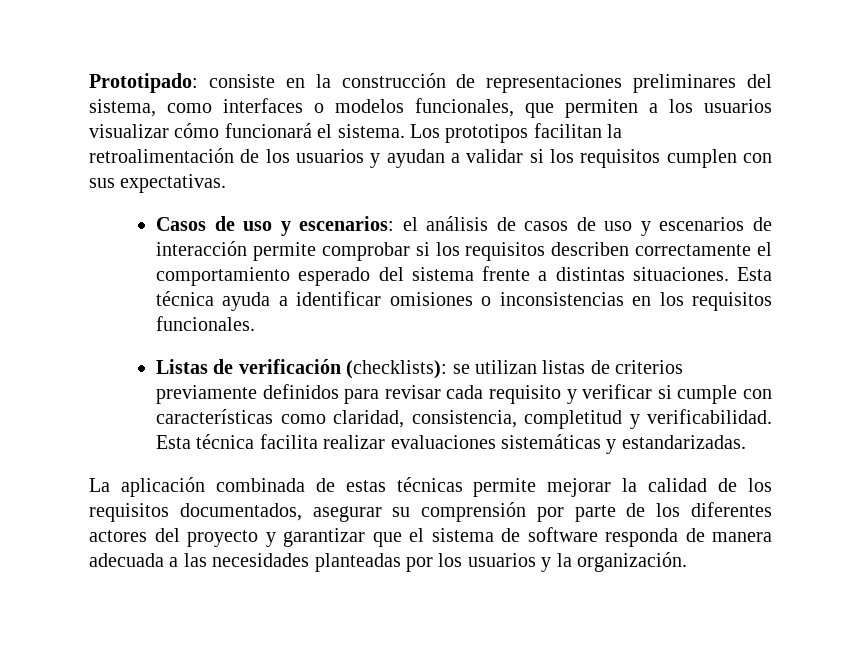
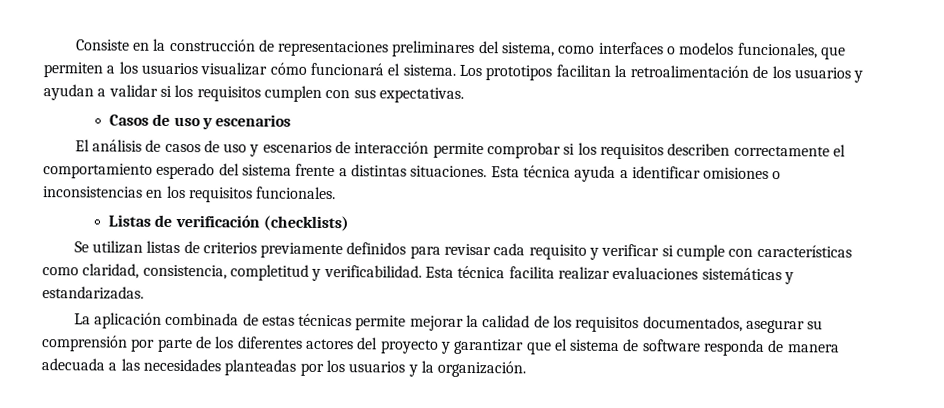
[89,73,275,93] Prototipado: consiste -> [75,39,130,51] Consiste
[299,216,418,231] escenarios: el -> [215,114,292,127] [74,139,90,152] escenarios // El
[346,360,470,379] (checklists): se -> [262,215,349,232] [73,241,89,253] (checklists) // Se

